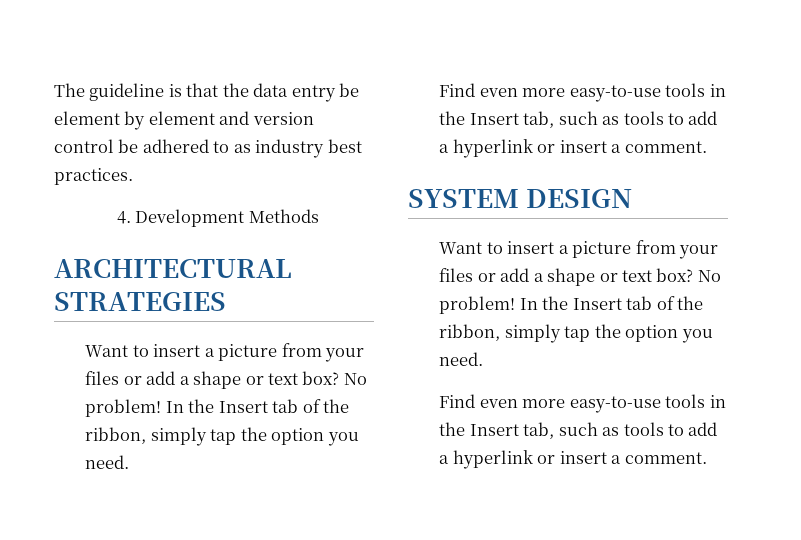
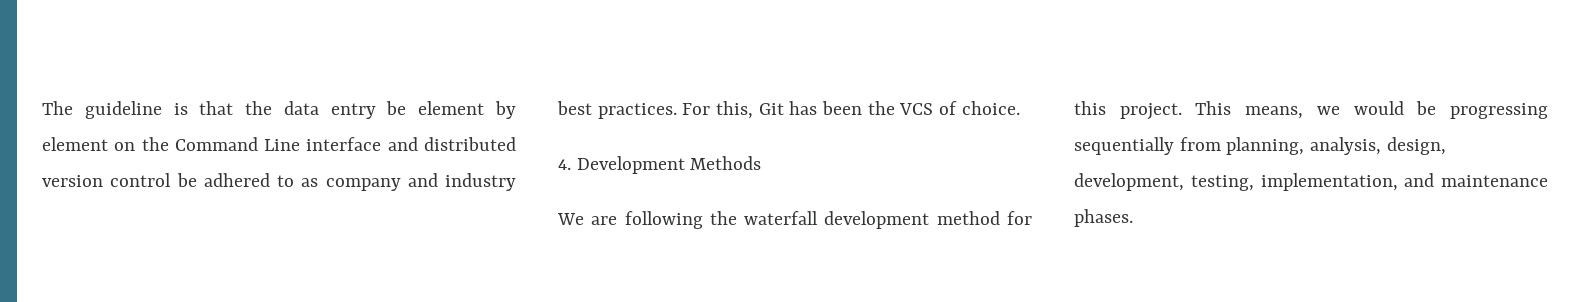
[219,111,250,125] and -> [114,137,516,151] on the Command Line interface and distributed
(251, 148) none -> [325,173,438,191] company and
[116,209,319,227] [54,259,292,278] [54,292,226,311] [85,343,365,362] [85,371,367,389] [85,399,350,417] [85,427,359,446] [85,455,130,469] [439,83,726,102] [439,111,718,128] [439,139,707,158] [408,189,633,208] [439,240,719,259] [439,268,721,286] [439,296,704,314] [439,324,713,343] [439,352,484,366] [439,394,726,413] [439,422,718,439] [439,450,707,469] // 4. Development Methods // ARCHITECTURAL STRATEGIES // Want to insert a picture from your files or add a shape or text box? No problem! In the Insert tab of the ribbon, simply tap the option you need. // Find even more easy-to-use tools in the Insert tab, such as tools to add a hyperlink or insert a comment. // SYSTEM DESIGN // Want to insert a picture from your files or add a shape or text box? No problem! In the Insert tab of the ribbon, simply tap the option you need. // Find even more easy-to-use tools in the Insert tab, such as tools to add a hyperlink or insert a comment. -> [682,101,1020,119] [558,156,762,174] [557,211,1032,229] [1074,101,1548,120] [1074,137,1446,155] [1074,173,1548,191] [1074,209,1133,227] For this, Git has been the VCS of choice. // 4. Development Methods // We are following the waterfall development method for this project. This means, we would be progressing sequentially from planning, analysis, design, development, testing, implementation, and maintenance phases.

